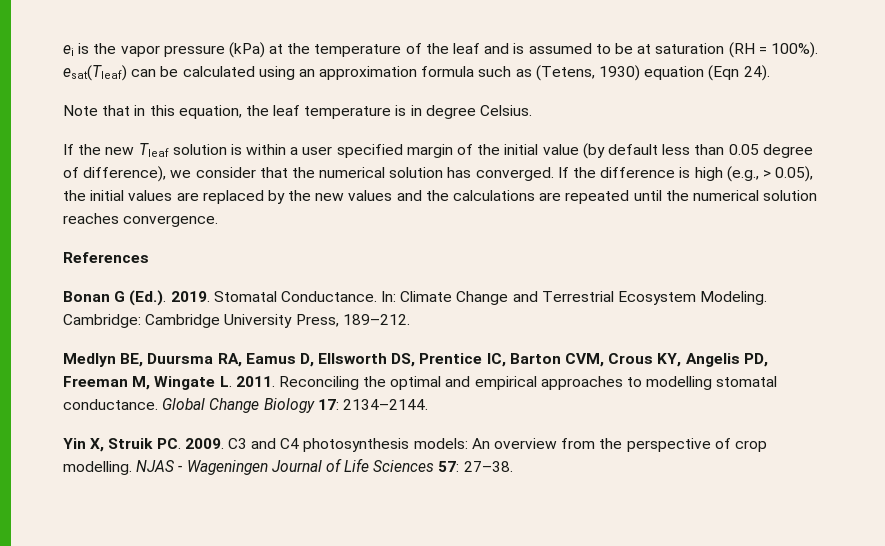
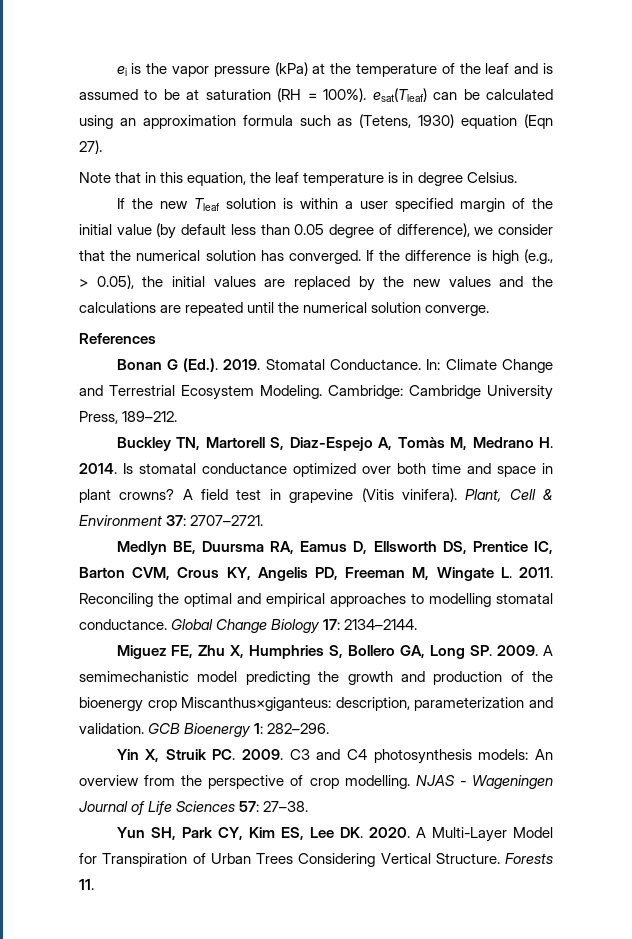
[743,65,770,81] 24). -> [79,140,102,154] 27).
[63,213,219,227] reaches convergence. -> [425,305,490,316] converge.
(410, 319) none -> [116,437,554,451] [79,463,553,477] [79,488,553,503] [79,515,264,526] // Buckley TN, Martorell S, Diaz-Espejo A, Tomàs M, Medrano H. 2014. Is stomatal conductance optimized over both time and space in plant crowns? A field test in grapevine (Vitis vinifera). Plant, Cell & Environment 37: 2707–2721.
(428, 404) none -> [116,645,553,659] [79,671,553,685] [79,697,553,712] [79,723,330,738] // Miguez FE, Zhu X, Humphries S, Bollero GA, Long SP. 2009. A semimechanistic model predicting the growth and production of the bioenergy crop Miscanthus×giganteus: description, parameterization and validation. GCB Bioenergy 1: 282–296.
(513, 466) none -> [116,827,553,842] [79,853,553,867] [79,879,94,890] // Yun SH, Park CY, Kim ES, Lee DK. 2020. A Multi-Layer Model for Transpiration of Urban Trees Considering Vertical Structure. Forests 11.

